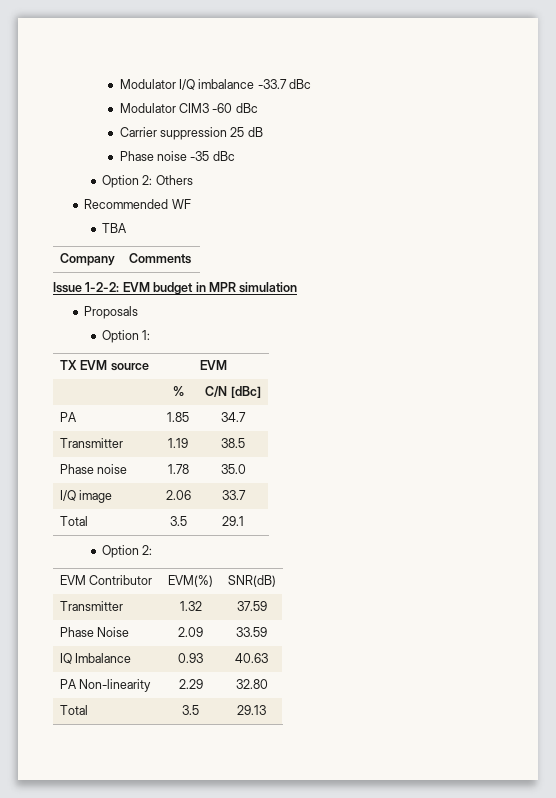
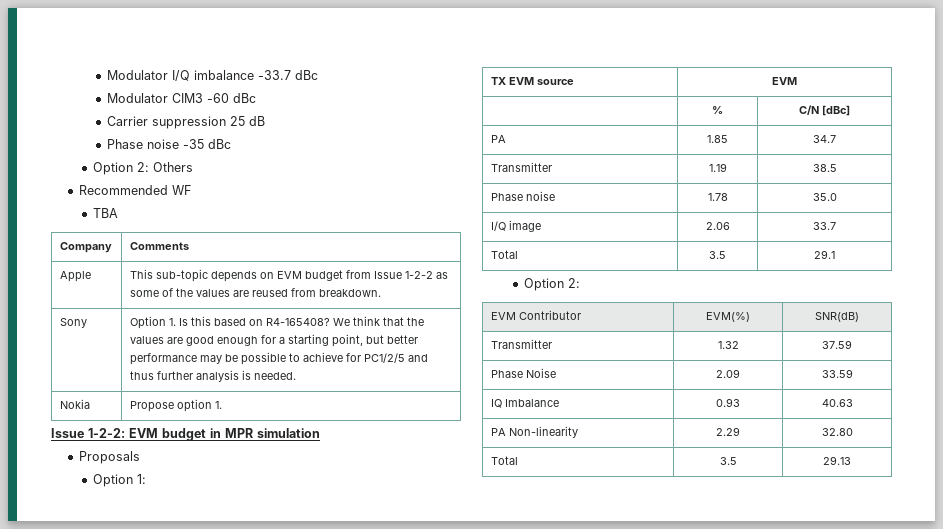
(191, 258) none -> [59,271,91,282] [129,269,448,282] [129,288,381,297] [59,318,87,328] [129,316,424,329] [129,334,418,347] [129,352,428,365] [129,370,296,382] [59,399,90,409] [129,399,222,412] // Apple | This sub-topic depends on EVM budget from Issue 1-2-2 as some of the values are reused from breakdown. // Sony | Option 1. Is this based on R4-165408? We think that the values are good enough for a starting point, but better performance may be possible to achieve for PC1/2/5 and thus further analysis is needed. // Nokia | Propose option 1.

